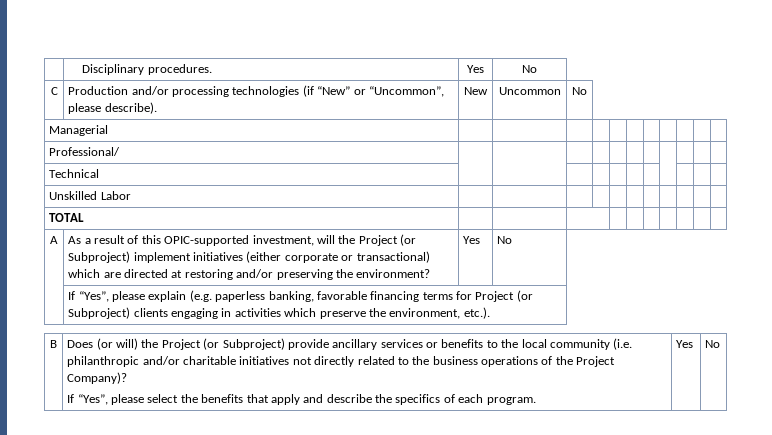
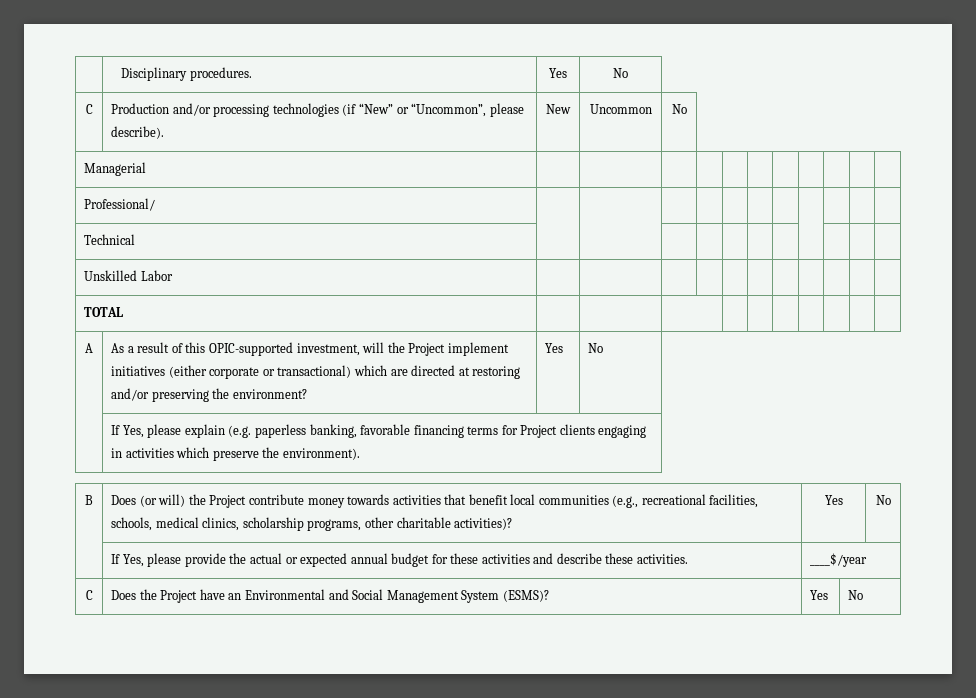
[400,234,417,246] [68,251,131,263] (or Subproject) -> (446, 349) none
[78,291,109,302] “Yes”, -> [122,425,144,438] Yes,
[516,290,533,302] [68,307,131,319] (or Subproject) -> (558, 431) none
[389,307,490,319] environment, etc.). -> [283,448,361,460] environment).
[203,338,633,350] [67,356,616,367] [67,372,128,384] [67,394,536,405] (or Subproject) provide ancillary services or benefits to the local community (i.e. philanthropic and/or charitable initiatives not directly related to the business operations of the Project Company)? // If “Yes”, please select the benefits that apply and describe the specifics of each program. -> [249,494,759,508] [111,517,513,531] [824,495,843,505] [875,495,891,505] [111,553,688,567] [810,553,868,567] [85,590,93,600] [111,589,549,603] contribute money towards activities that benefit local communities (e.g., recreational facilities, schools, medical clinics, scholarship programs, other charitable activities)? | Yes | No // | If Yes, please provide the actual or expected annual budget for these activities and describe these activities. | ____$/year // C | Does the Project have an Environmental and Social Management System (ESMS)?

